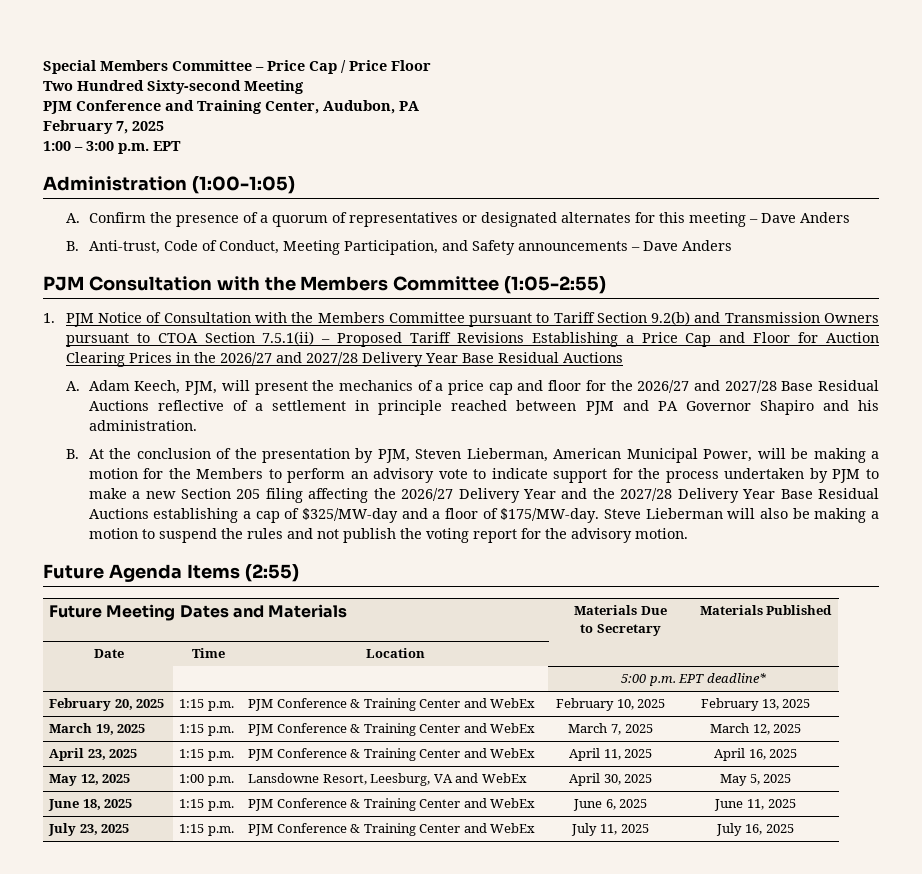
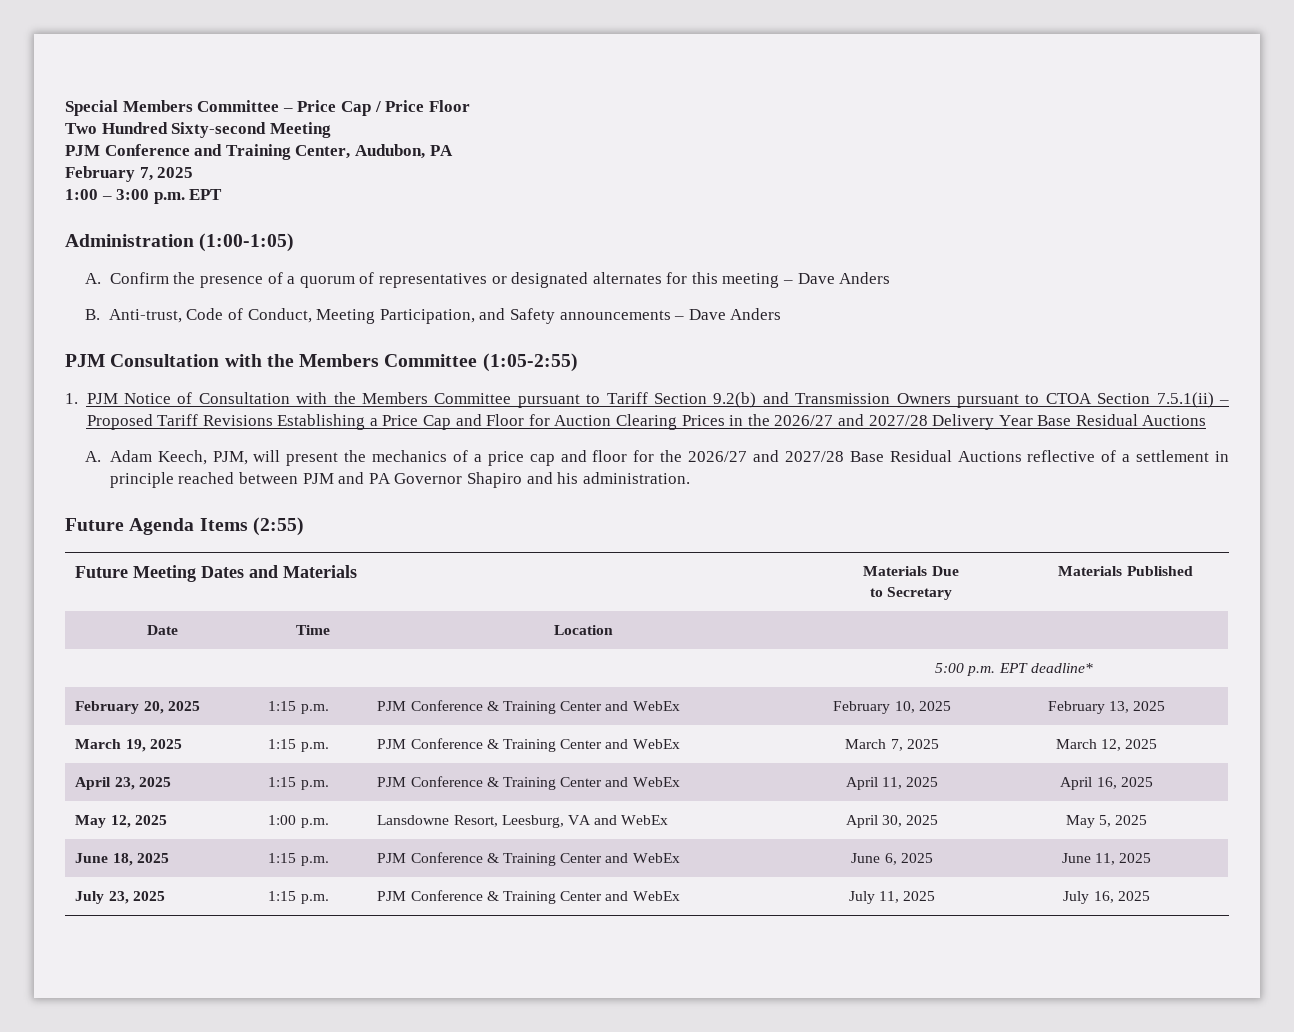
[65,448,880,463] [88,468,879,483] [88,488,879,503] [88,508,879,523] [88,528,688,543] // B. At the conclusion of the presentation by PJM, Steven Lieberman, American Municipal Power, will be making a motion for the Members to perform an advisory vote to indicate support for the process undertaken by PJM to make a new Section 205 filing affecting the 2026/27 Delivery Year and the 2027/28 Delivery Year Base Residual Auctions establishing a cap of $325/MW-day and a floor of $175/MW-day. Steve Lieberman will also be making a motion to suspend the rules and not publish the voting report for the advisory motion. -> (690, 478) none

